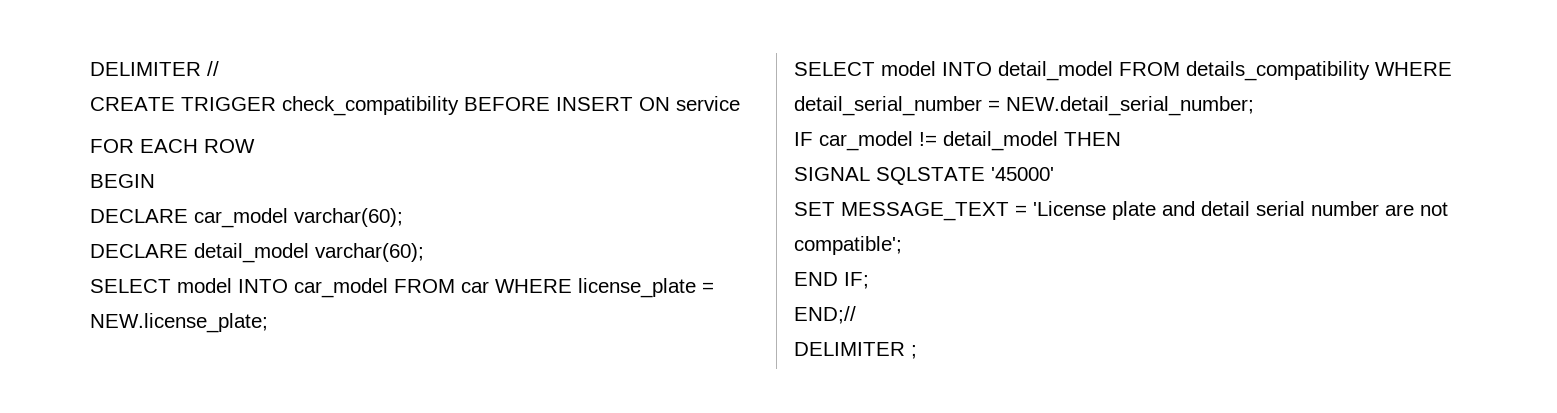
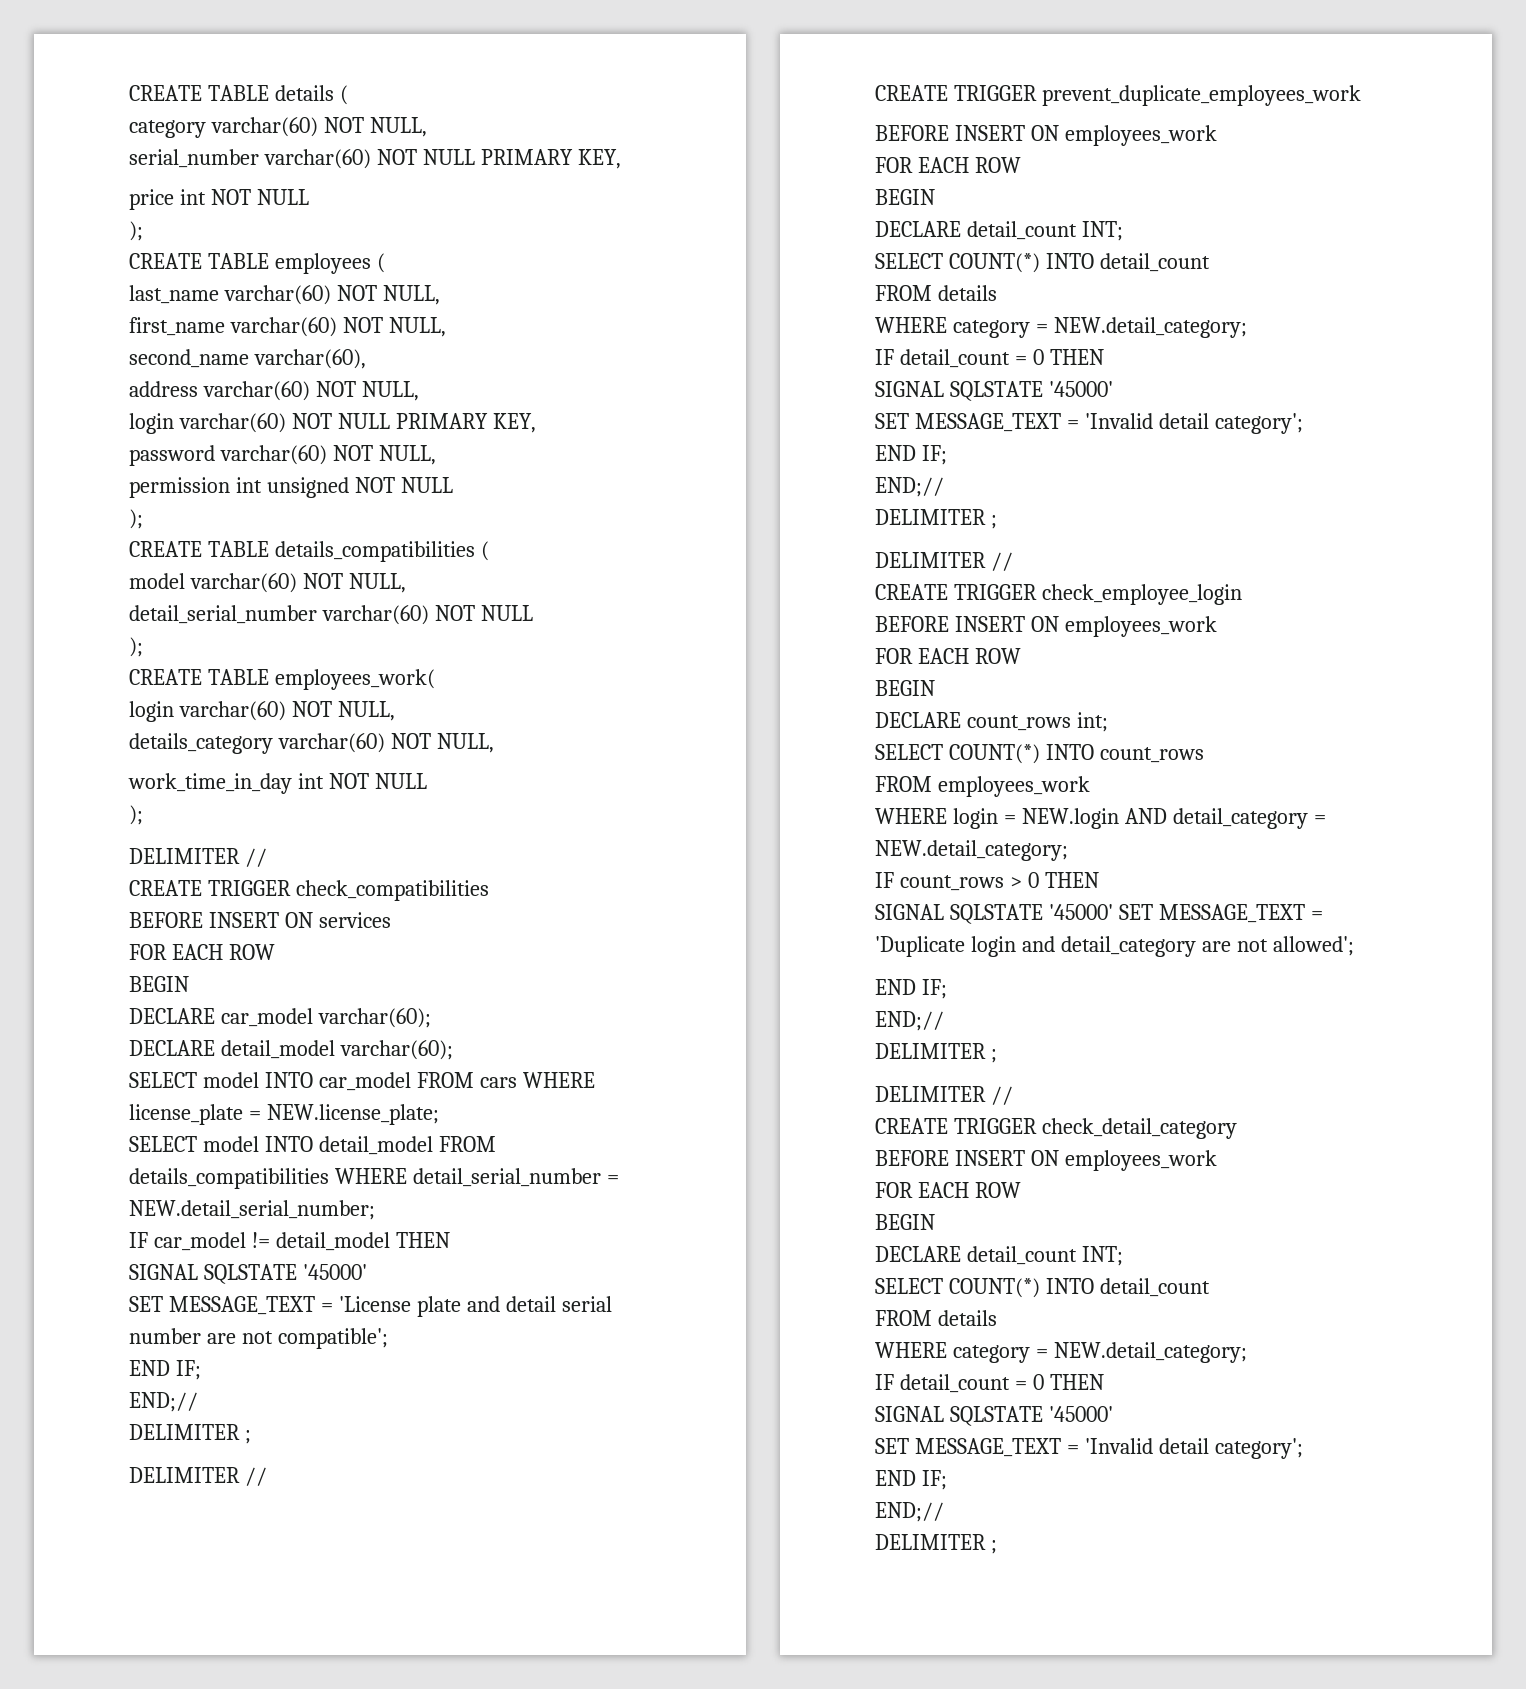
[90,61,219,76] [90,96,740,116] DELIMITER // // CREATE TRIGGER check_compatibility BEFORE INSERT ON service -> [129,85,348,105] [129,117,427,138] [129,149,621,169] [129,189,309,210] [129,221,143,241] [129,253,385,274] [129,285,440,305] [129,317,446,337] [129,349,366,369] [129,381,419,401] [129,413,536,434] [129,445,436,466] [129,477,453,498] [129,509,143,529] [129,541,489,562] [129,573,406,593] [129,605,533,625] [129,637,143,657] [129,669,435,690] [129,701,395,722] [129,733,494,754] [128,773,427,794] [129,805,143,825] [129,848,267,867] [129,880,489,901] [129,912,391,928] CREATE TABLE details ( // category varchar(60) NOT NULL, // serial_number varchar(60) NOT NULL PRIMARY KEY, // price int NOT NULL // ); // CREATE TABLE employees ( // last_name varchar(60) NOT NULL, // first_name varchar(60) NOT NULL, // second_name varchar(60), // address varchar(60) NOT NULL, // login varchar(60) NOT NULL PRIMARY KEY, // password varchar(60) NOT NULL, // permission int unsigned NOT NULL // ); // CREATE TABLE details_compatibilities ( // model varchar(60) NOT NULL, // detail_serial_number varchar(60) NOT NULL // ); // CREATE TABLE employees_work( // login varchar(60) NOT NULL, // details_category varchar(60) NOT NULL, // work_time_in_day int NOT NULL // ); // DELIMITER // // CREATE TRIGGER check_compatibilities // BEFORE INSERT ON services
[461,281,489,293] car -> [479,1077,517,1088] cars
[1186,61,1370,81] details_compatibility -> [129,1168,329,1189] details_compatibilities
(917, 352) none -> [129,1467,267,1486] [875,85,1361,106] [875,125,1217,146] [875,157,1021,173] [875,189,935,205] [875,221,1123,241] [875,253,1210,273] [875,285,997,301] [875,317,1247,338] [875,349,1104,368] [875,381,1113,401] [875,413,1303,434] [875,445,947,465] [875,477,944,497] [875,509,997,529] [875,552,1013,571] [875,584,1242,605] [875,616,1217,637] [875,648,1021,664] [875,680,935,696] [875,712,1108,732] [875,744,1204,764] [875,776,1090,797] [875,808,1326,829] [875,840,1068,861] [875,872,1099,891] [875,904,1323,924] [875,936,1354,957] [875,979,947,999] [875,1011,944,1031] [875,1043,997,1063] [875,1086,1013,1105] [875,1118,1237,1139] [875,1150,1217,1171] [875,1182,1021,1198] [875,1214,935,1230] [875,1246,1123,1266] [875,1278,1210,1298] [875,1310,997,1326] [875,1342,1247,1363] [875,1374,1104,1393] [875,1406,1113,1426] [875,1438,1303,1459] [875,1470,947,1490] [875,1502,944,1522] [875,1534,997,1554] // DELIMITER // // CREATE TRIGGER prevent_duplicate_employees_work // BEFORE INSERT ON employees_work // FOR EACH ROW // BEGIN // DECLARE detail_count INT; // SELECT COUNT(*) INTO detail_count // FROM details // WHERE category = NEW.detail_category; // IF detail_count = 0 THEN // SIGNAL SQLSTATE '45000' // SET MESSAGE_TEXT = 'Invalid detail category'; // END IF; // END;// // DELIMITER ; // DELIMITER // // CREATE TRIGGER check_employee_login // BEFORE INSERT ON employees_work // FOR EACH ROW // BEGIN // DECLARE count_rows int; // SELECT COUNT(*) INTO count_rows // FROM employees_work // WHERE login = NEW.login AND detail_category = NEW.detail_category; // IF count_rows > 0 THEN // SIGNAL SQLSTATE '45000' SET MESSAGE_TEXT = 'Duplicate login and detail_category are not allowed'; // END IF; // END;// // DELIMITER ; // DELIMITER // // CREATE TRIGGER check_detail_category // BEFORE INSERT ON employees_work // FOR EACH ROW // BEGIN // DECLARE detail_count INT; // SELECT COUNT(*) INTO detail_count // FROM details // WHERE category = NEW.detail_category; // IF detail_count = 0 THEN // SIGNAL SQLSTATE '45000' // SET MESSAGE_TEXT = 'Invalid detail category'; // END IF; // END;// // DELIMITER ;

